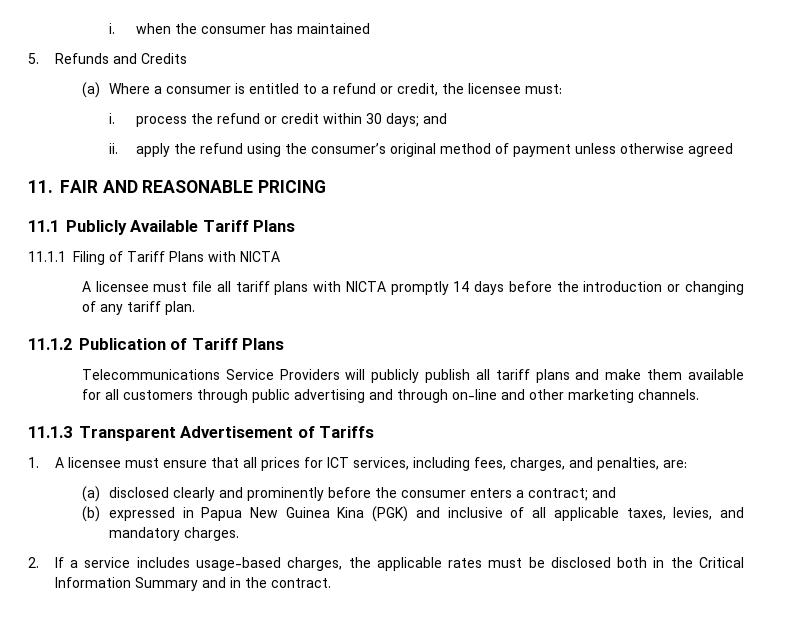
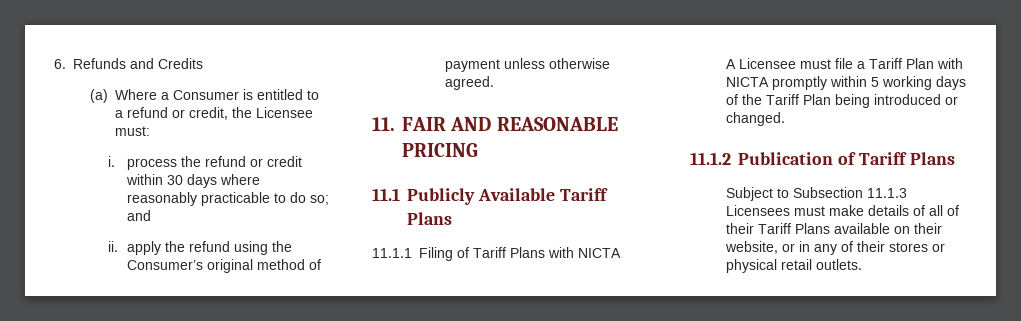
[108,23,370,34] [28,53,39,64] i. when the consumer has maintained // 5. -> [54,59,66,69] 6.
[165,86,231,94] consumer -> [173,90,240,100] Consumer
[467,83,521,94] licensee -> [256,107,314,118] Licensee
[385,113,419,127] days; -> [186,174,260,188] [126,192,329,206] days where reasonably practicable to do so;
[310,143,386,154] consumer’s -> [126,260,203,270] Consumer’s
[687,143,733,157] agreed -> [444,76,494,90] agreed.
[95,281,149,292] licensee -> [739,58,797,69] Licensee
[216,281,745,295] [81,301,195,315] all tariff plans with NICTA promptly 14 days before the introduction or changing of any tariff plan. -> [857,58,964,69] [726,76,967,90] [726,94,959,108] [726,112,786,126] a Tariff Plan with NICTA promptly within 5 working days of the Tariff Plan being introduced or changed.
[81,369,745,383] [81,389,699,403] [28,426,375,441] [28,457,687,471] [81,486,616,502] [81,506,744,522] [108,527,239,541] [28,557,745,571] [54,577,331,591] Telecommunications Service Providers will publicly publish all tariff plans and make them available for all customers through public advertising and through on-line and other marketing channels. // 11.1.3 Transparent Advertisement of Tariffs // 1. A licensee must ensure that all prices for ICT services, including fees, charges, and penalties, are: // (a) disclosed clearly and prominently before the consumer enters a contract; and // (b) expressed in Papua New Guinea Kina (PGK) and inclusive of all applicable taxes, levies, and mandatory charges. // 2. If a service includes usage-based charges, the applicable rates must be disclosed both in the Critical Information Summary and in the contract. -> [726,187,908,201] [726,205,960,216] [726,223,943,234] [725,241,946,255] [726,259,863,273] Subject to Subsection 11.1.3 Licensees must make details of all of their Tariff Plans available on their website, or in any of their stores or physical retail outlets.

